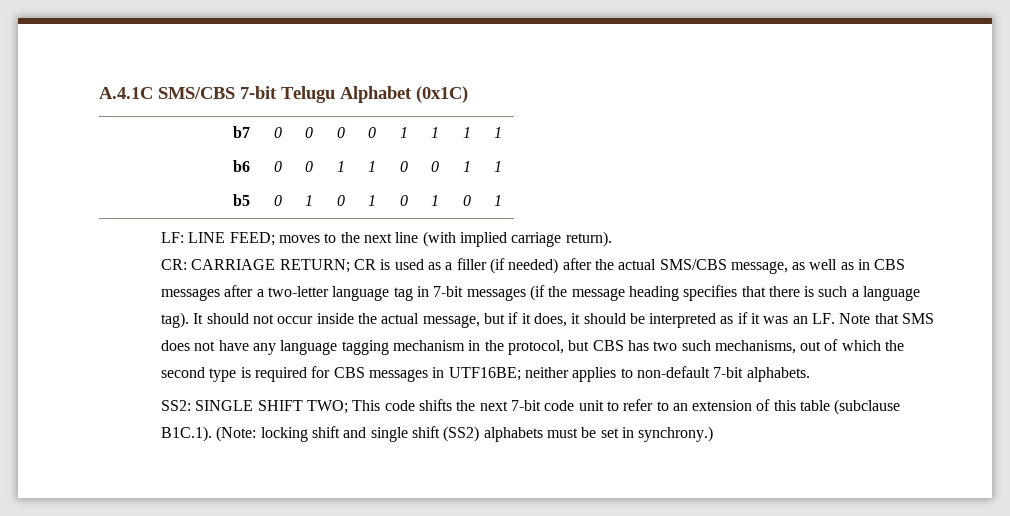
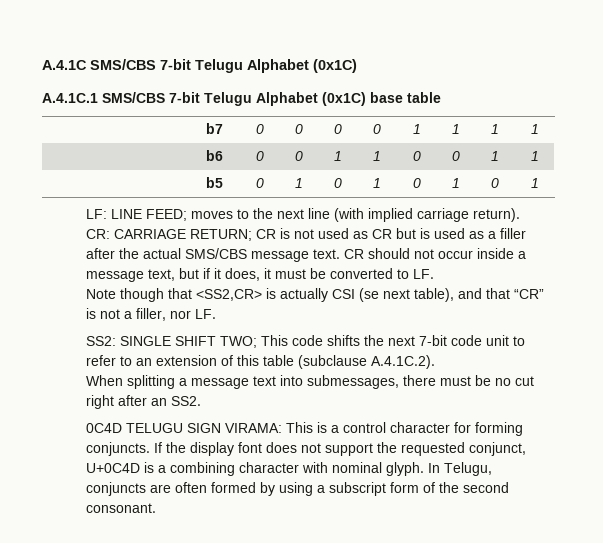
(468, 94) none -> [42,92,441,106] // A.4.1C.1 SMS/CBS 7-bit Telugu Alphabet (0x1C) base table
(391, 264) none -> [294,228,431,239] not used as CR but is
[489,258,559,274] (if needed) -> (527, 233) none
[730,259,906,274] [161,285,921,301] [161,312,204,328] message, as well as in CBS messages after a two-letter language tag in 7-bit messages (if the message heading specifies that there is such a language tag). It -> [251,249,365,262] message text. CR
[357,313,480,328] the actual message, -> [518,251,527,259] [86,269,176,282] a message text,
[583,312,935,328] [161,339,905,355] [161,366,810,382] should be interpreted as if it was an LF. Note that SMS does not have any language tagging mechanism in the protocol, but CBS has two such mechanisms, out of which the second type is required for CBS messages in UTF16BE; neither applies to non-default 7-bit alphabets. -> [275,268,435,279] [86,288,545,302] [86,308,217,321] must be converted to LF. // Note though that <SS2,CR> is actually CSI (se next table), and that “CR” is not a filler, nor LF.
[161,426,714,442] B1C.1). (Note: locking shift and single shift (SS2) alphabets must be set in synchrony.) -> [371,355,436,369] [86,375,535,389] [86,395,202,409] [86,422,524,436] [86,442,527,456] [86,462,493,476] [86,482,510,496] [86,503,157,513] A.4.1C.2). // When splitting a message text into submessages, there must be no cut right after an SS2. // 0C4D TELUGU SIGN VIRAMA: This is a control character for forming conjuncts. If the display font does not support the requested conjunct, U+0C4D is a combining character with nominal glyph. In Telugu, conjuncts are often formed by using a subscript form of the second consonant.

